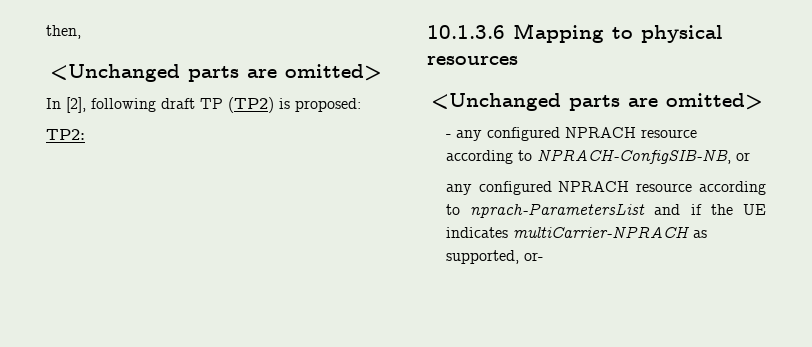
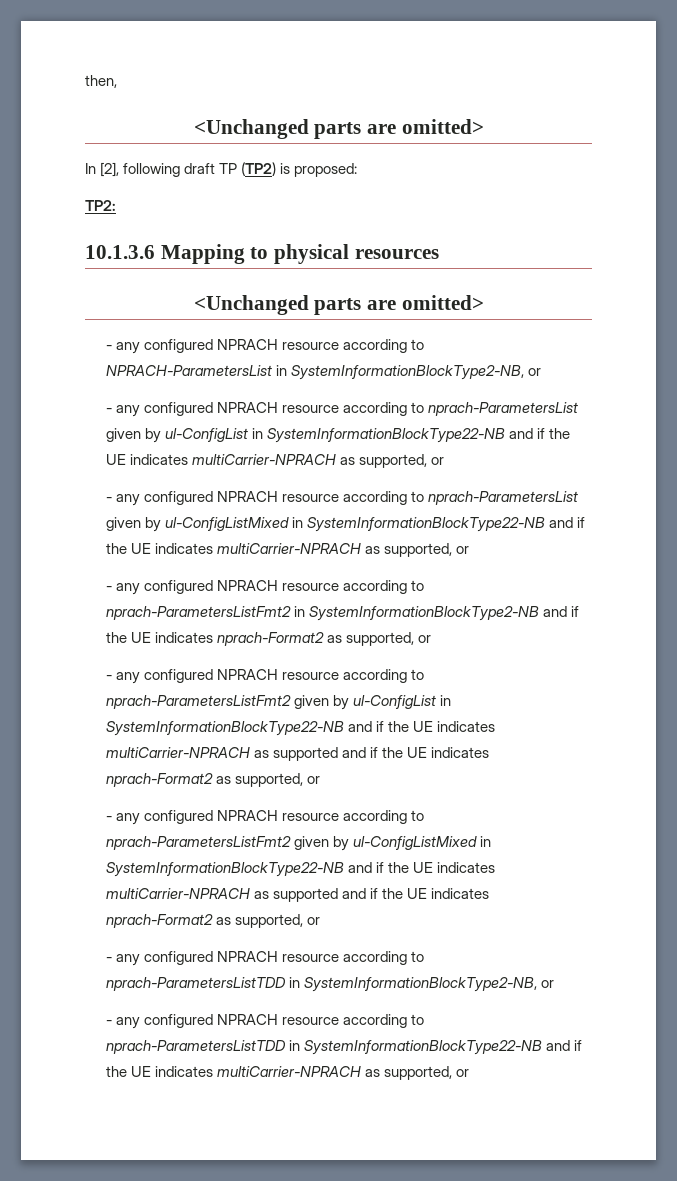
[536,149,750,164] [445,181,766,195] [445,203,766,218] [445,226,707,238] [445,250,543,264] NPRACH-ConfigSIB-NB, or // any configured NPRACH resource according to nprach-ParametersList and if the UE indicates multiCarrier-NPRACH as supported, or- -> [105,365,541,380] [105,402,578,417] [105,428,570,443] [105,454,444,468] [105,491,578,506] [105,517,585,532] [105,543,469,557] [105,580,424,595] [105,606,579,621] [105,632,431,646] [105,669,424,684] [105,695,451,710] [105,721,495,736] [105,747,489,761] [105,773,320,787] [105,810,424,825] [105,836,491,851] [105,862,495,877] [105,888,489,902] [105,914,320,928] [105,951,424,966] [105,977,554,992] [105,1014,424,1029] [105,1040,582,1055] [105,1066,469,1080] NPRACH-ParametersList in SystemInformationBlockType2-NB, or // - any configured NPRACH resource according to nprach-ParametersList given by ul-ConfigList in SystemInformationBlockType22-NB and if the UE indicates multiCarrier-NPRACH as supported, or // - any configured NPRACH resource according to nprach-ParametersList given by ul-ConfigListMixed in SystemInformationBlockType22-NB and if the UE indicates multiCarrier-NPRACH as supported, or // - any configured NPRACH resource according to nprach-ParametersListFmt2 in SystemInformationBlockType2-NB and if the UE indicates nprach-Format2 as supported, or // - any configured NPRACH resource according to nprach-ParametersListFmt2 given by ul-ConfigList in SystemInformationBlockType22-NB and if the UE indicates multiCarrier-NPRACH as supported and if the UE indicates nprach-Format2 as supported, or // - any configured NPRACH resource according to nprach-ParametersListFmt2 given by ul-ConfigListMixed in SystemInformationBlockType22-NB and if the UE indicates multiCarrier-NPRACH as supported and if the UE indicates nprach-Format2 as supported, or // - any configured NPRACH resource according to nprach-ParametersListTDD in SystemInformationBlockType2-NB, or // - any configured NPRACH resource according to nprach-ParametersListTDD in SystemInformationBlockType22-NB and if the UE indicates multiCarrier-NPRACH as supported, or

